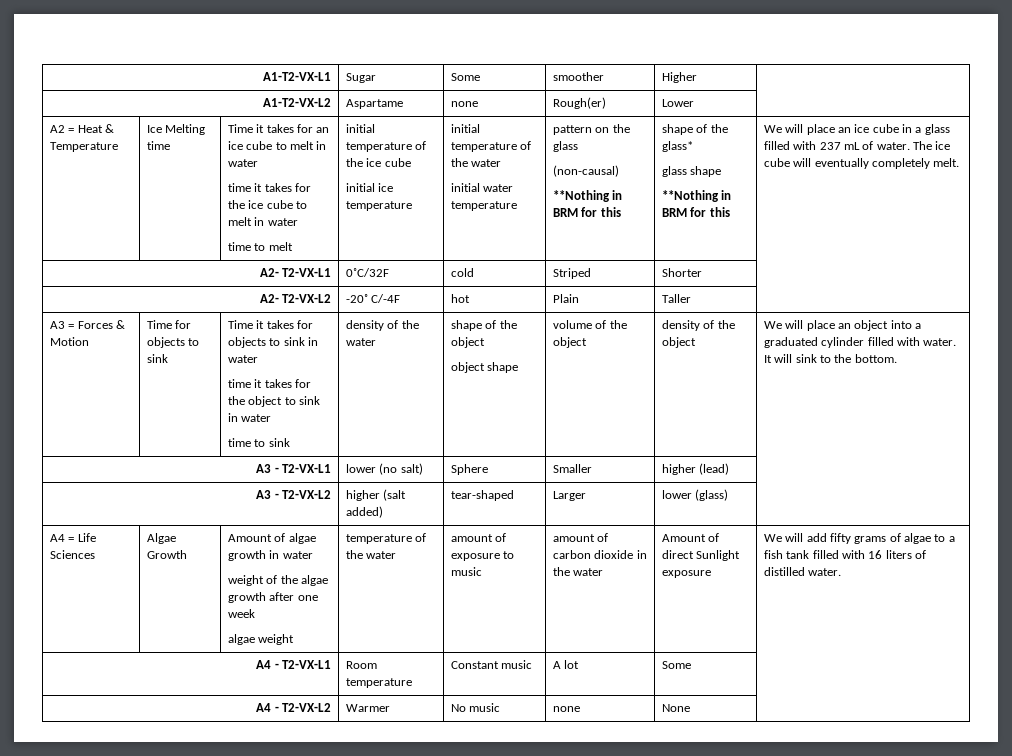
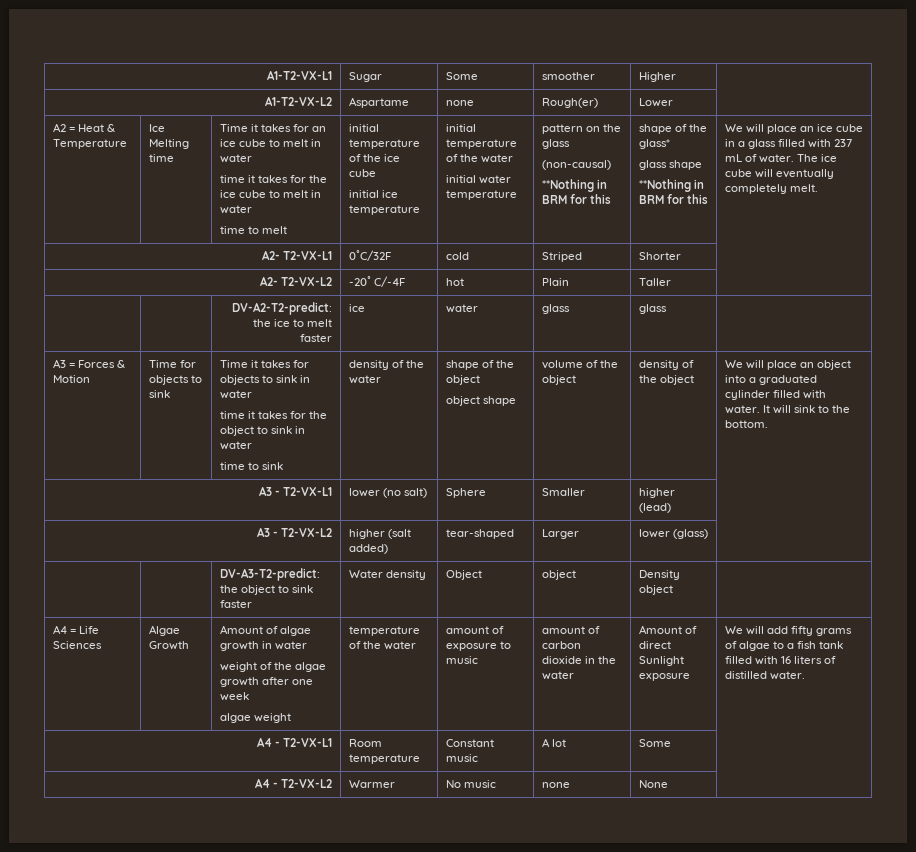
(691, 298) none -> [232,302,333,315] [253,319,333,327] [300,334,333,342] [348,304,365,312] [445,304,478,313] [541,304,570,314] [638,304,667,314] // | | DV-A2-T2-predict: the ice to melt faster | ice | water | glass | glass |
(729, 495) none -> [219,568,320,581] [219,585,313,595] [219,600,252,608] [348,570,426,580] [445,570,482,580] [541,570,576,580] [638,570,680,580] [638,585,673,595] // | | DV-A3-T2-predict: the object to sink faster | Water density | Object | object | Density object |

